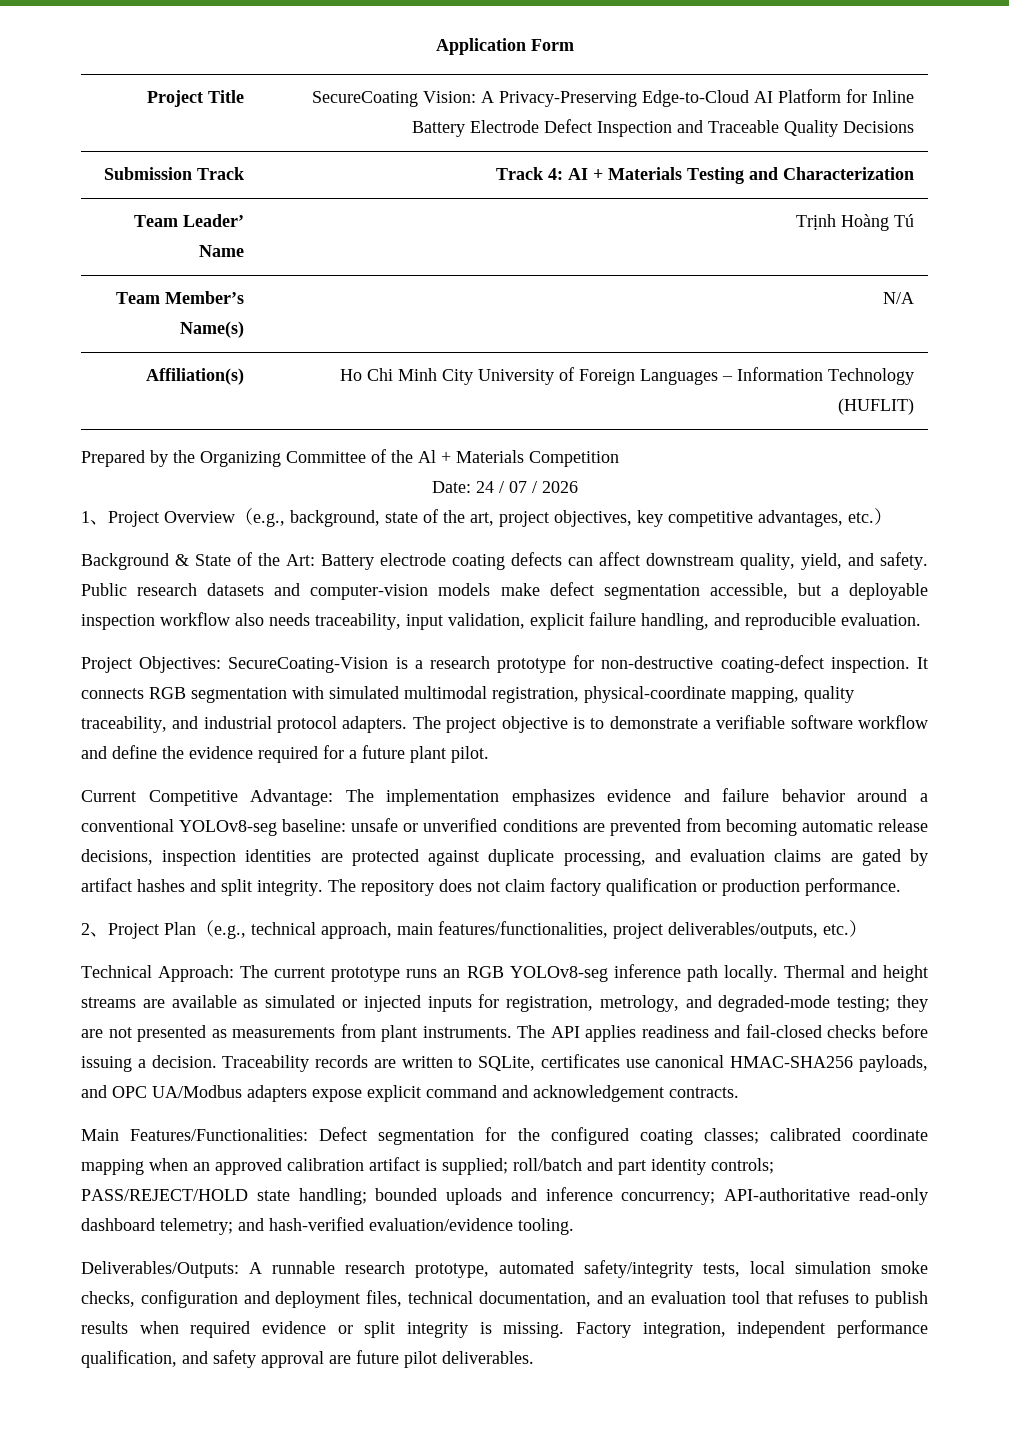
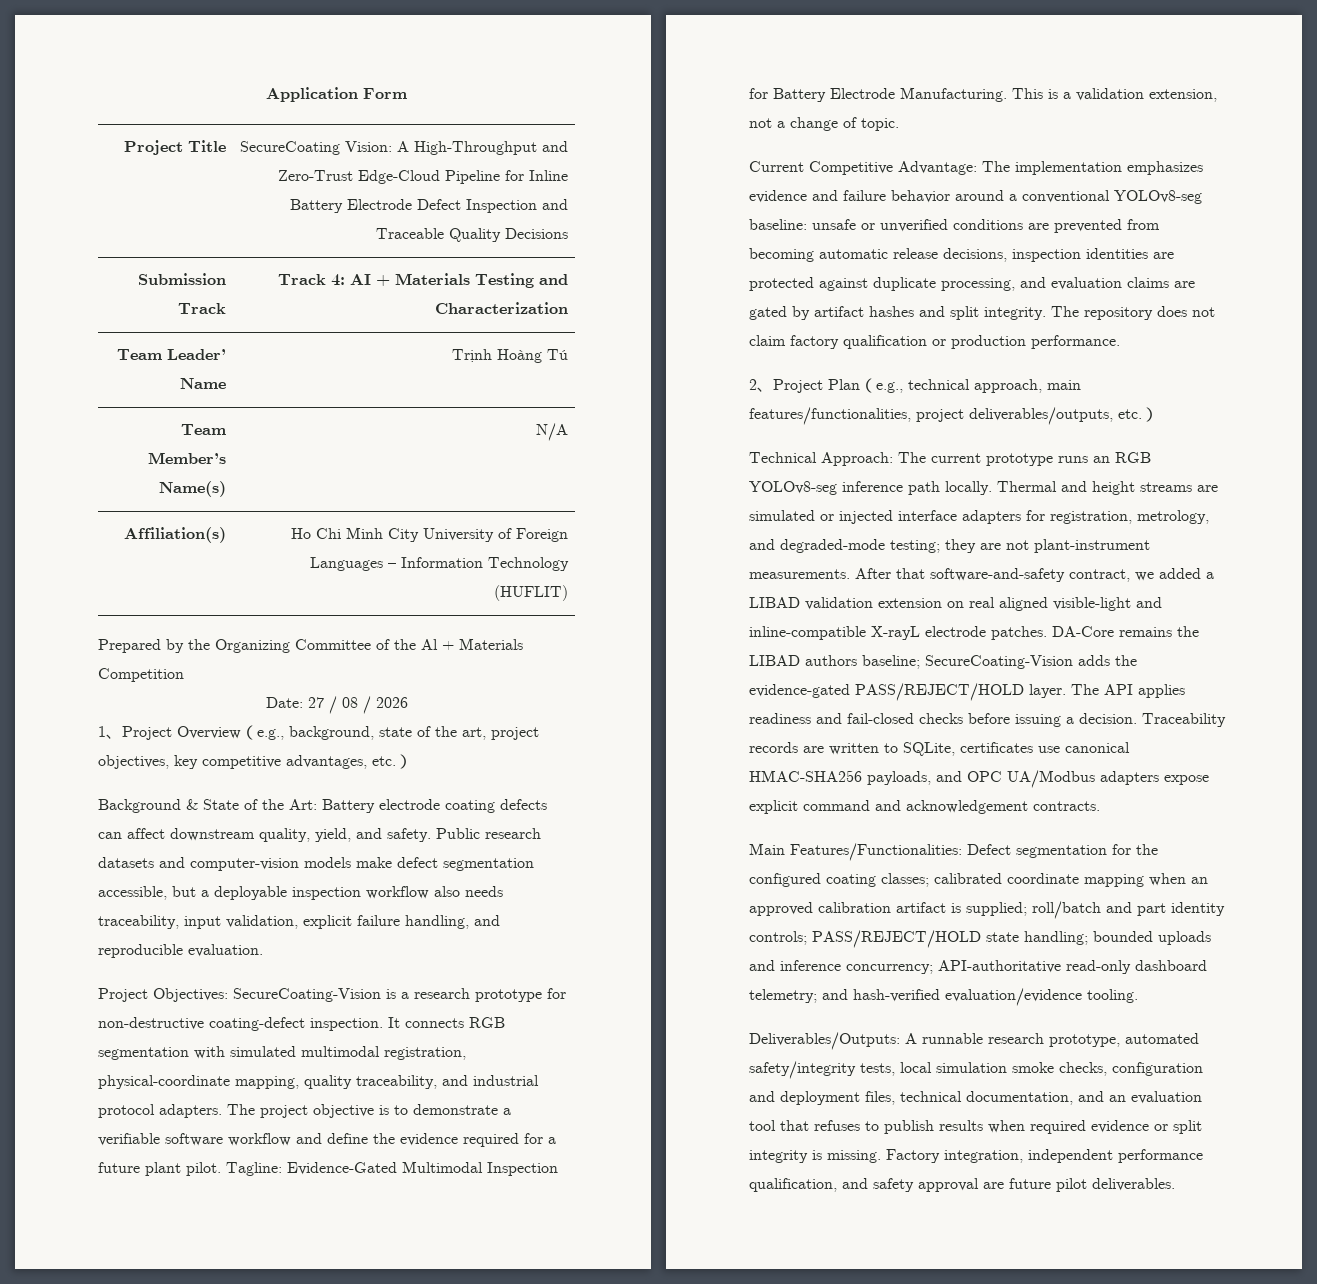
[499,89,842,107] Privacy-Preserving Edge-to-Cloud AI Platform -> [413,141,568,155] [277,170,500,184] High-Throughput and Zero-Trust Edge-Cloud Pipeline
[475,481,527,493] 24 / 07 -> [307,696,358,714] 27 / 08
(489, 754) none -> [226,1161,558,1176] [749,87,1217,102] [749,117,899,131] Tagline: Evidence-Gated Multimodal Inspection for Battery Electrode Manufacturing. This is a validation extension, not a change of topic.
[171,995,259,1008] available as -> (1218, 488) none
[427,996,472,1012] inputs -> [898,510,1021,524] interface adapters
[137,1024,512,1042] presented as measurements from plant instruments. -> [1034,539,1150,553] [749,568,1214,582] [749,597,1162,611] [749,626,1199,640] [749,655,1137,669] [749,683,1066,701] plant-instrument measurements. After that software-and-safety contract, we added a LIBAD validation extension on real aligned visible-light and inline-compatible X-rayL electrode patches. DA-Core remains the LIBAD authors baseline; SecureCoating-Vision adds the evidence-gated PASS/REJECT/HOLD layer.

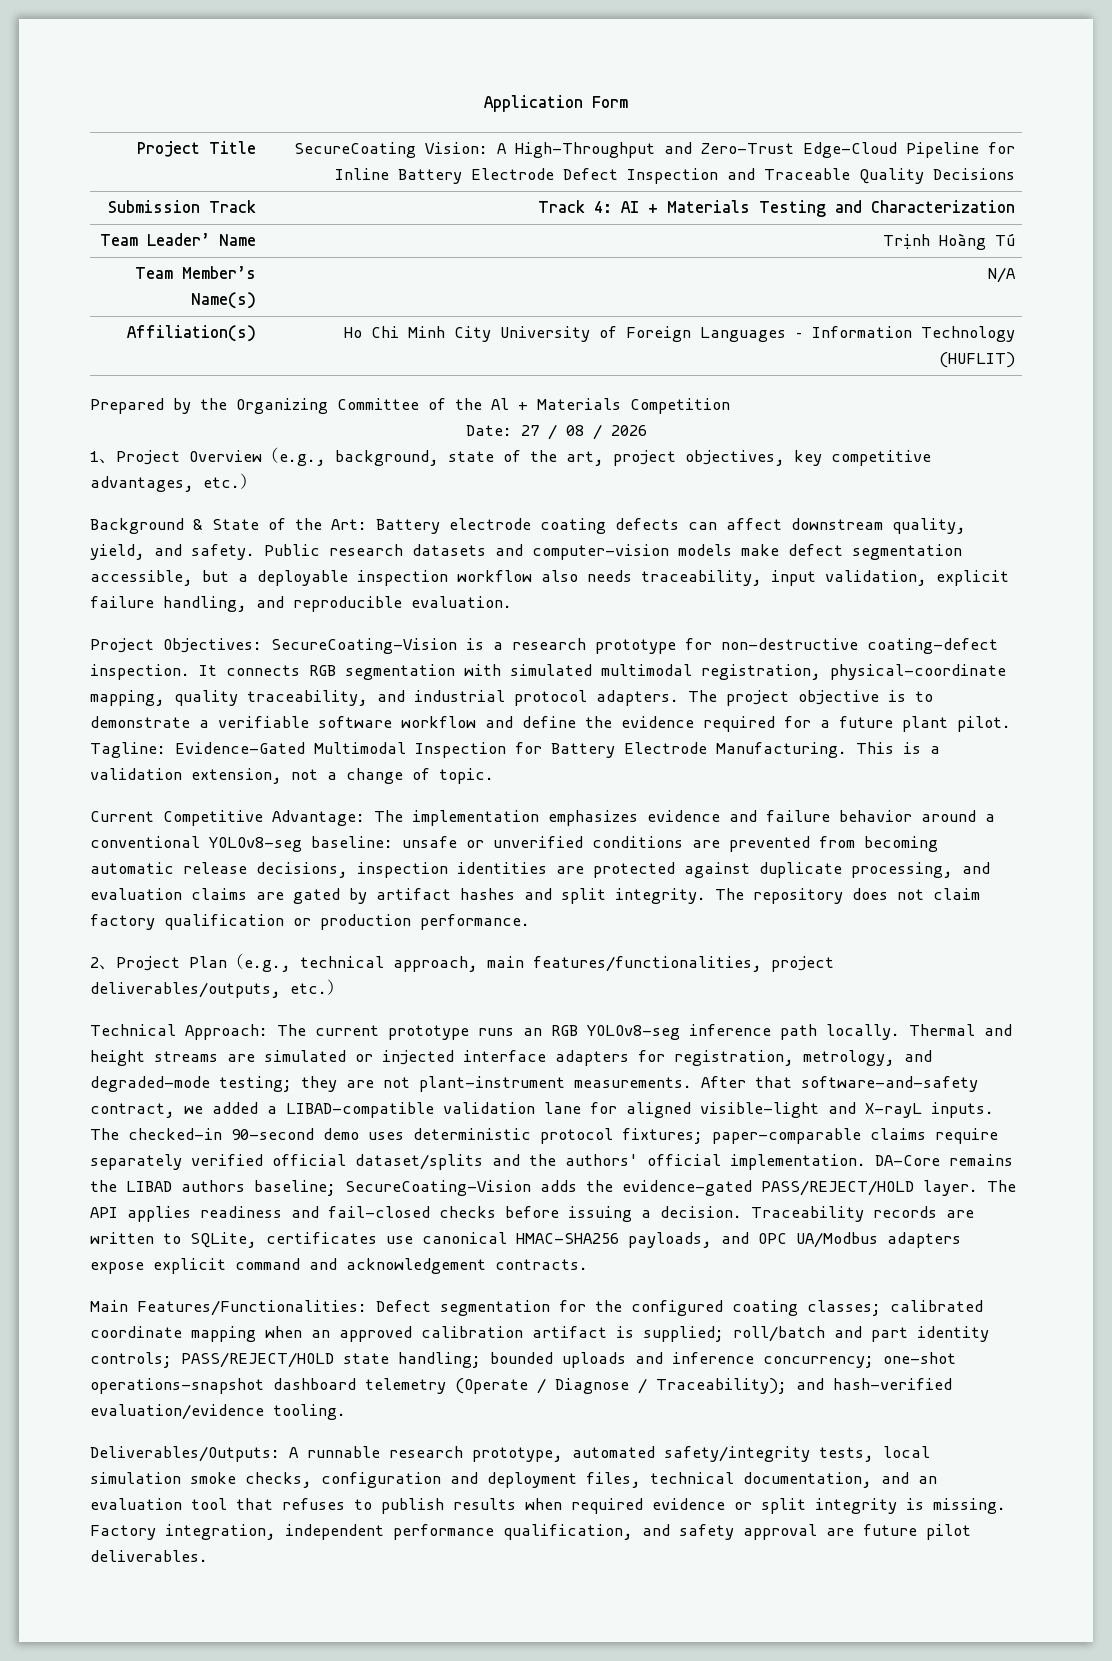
[749,597,1162,611] [749,626,1047,640] LIBAD validation extension on real aligned visible-light and inline-compatible X-rayL electrode patches. -> [286,1102,994,1118] [90,1128,998,1144] [90,1154,866,1170] LIBAD-compatible validation lane for aligned visible-light and X-rayL inputs. The checked-in 90-second demo uses deterministic protocol fixtures; paper-comparable claims require separately verified official dataset/splits and the authors' official implementation.
[938,960,1207,974] [749,989,817,1003] API-authoritative read-only dashboard telemetry; -> [883,1352,956,1364] [90,1378,787,1394] one-shot operations-snapshot dashboard telemetry (Operate / Diagnose / Traceability);

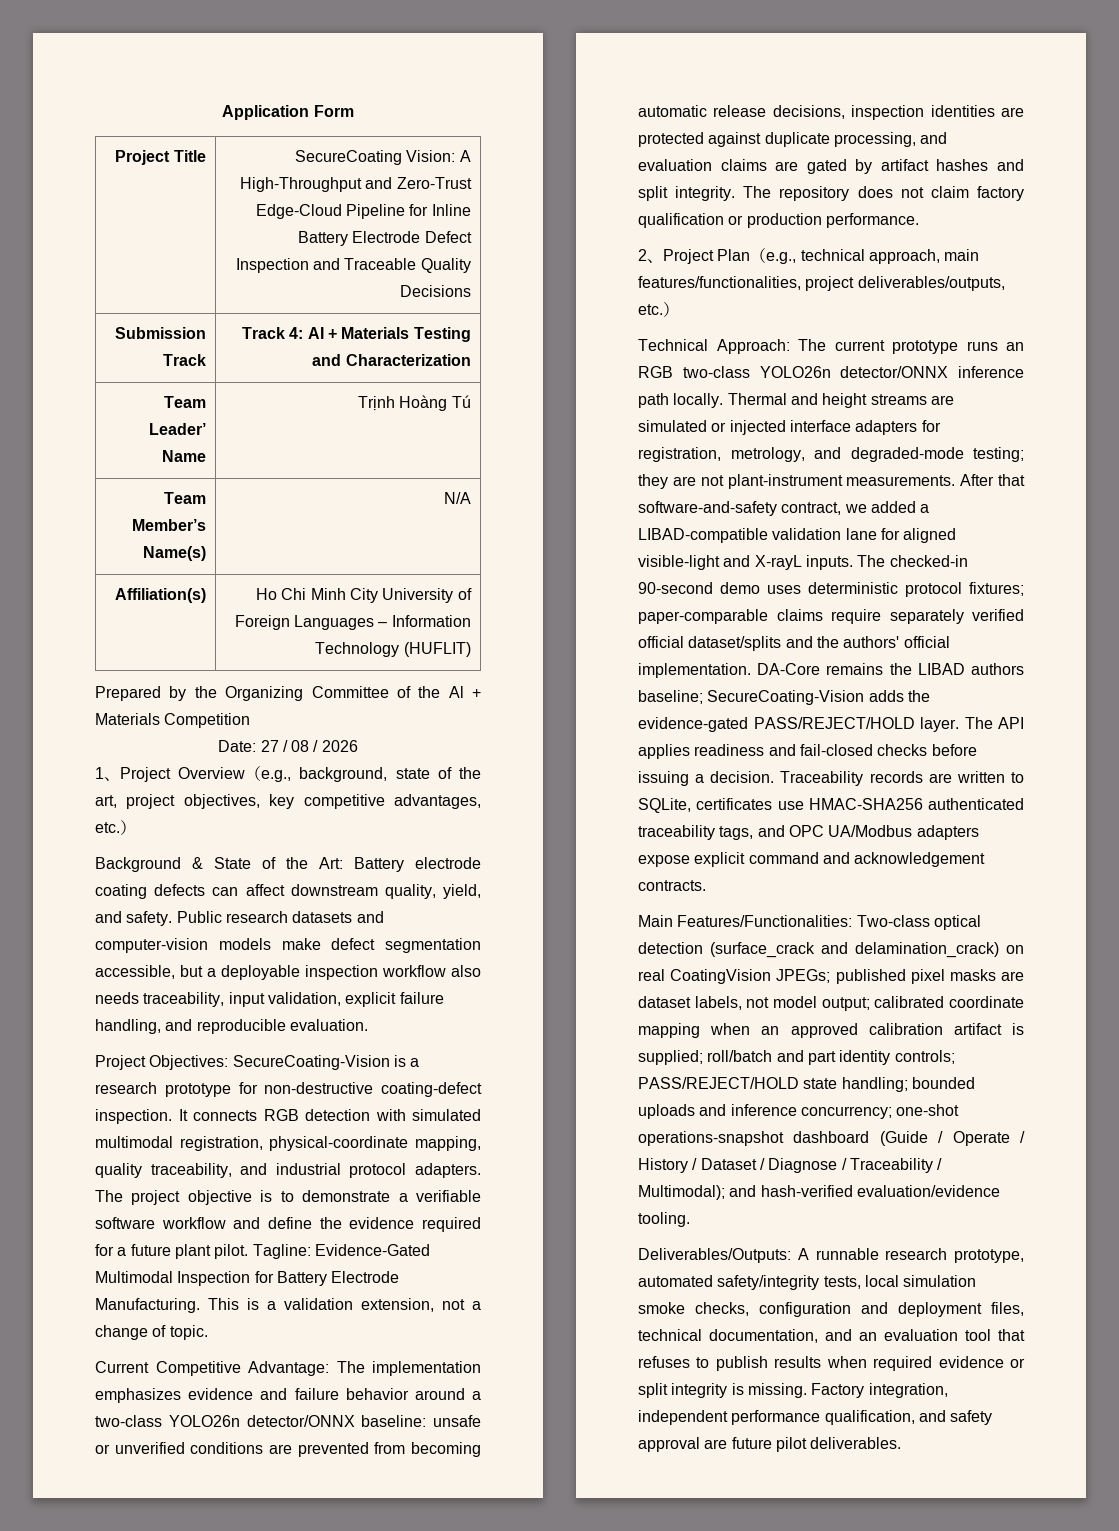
[345,664,455,680] segmentation -> [305,1109,370,1121] detection
[90,836,302,852] conventional YOLOv8-seg -> [95,1415,355,1427] two-class YOLO26n detector/ONNX
[587,1025,680,1040] YOLOv8-seg -> [682,366,949,378] two-class YOLO26n detector/ONNX
[422,1232,712,1248] canonical HMAC-SHA256 payloads, -> [808,798,1024,810] [638,825,754,840] HMAC-SHA256 authenticated traceability tags,
[376,1300,881,1316] Defect segmentation for the configured coating classes; -> [856,915,981,930] [638,942,1024,958] [638,969,1024,984] [638,996,870,1011] Two-class optical detection (surface_crack and delamination_crack) on real CoatingVision JPEGs; published pixel masks are dataset labels, not model output;
[365,1378,787,1394] telemetry (Operate / Diagnose / Traceability); -> [879,1131,1025,1146] [638,1158,943,1173] [638,1185,725,1200] (Guide / Operate / History / Dataset / Diagnose / Traceability / Multimodal);

